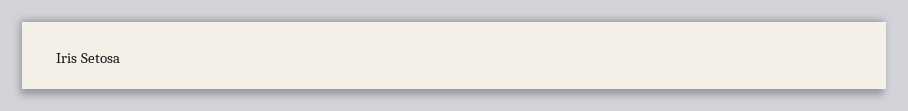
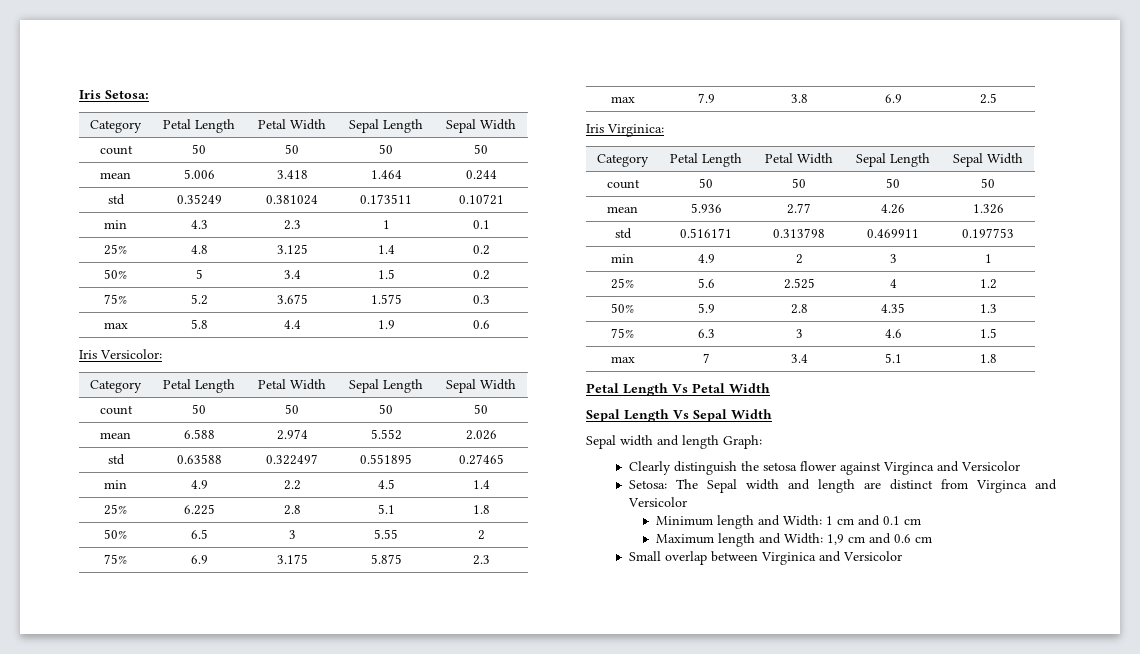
[56,53,120,63] Iris Setosa -> [79,90,149,99] [90,120,142,133] [163,119,235,133] [258,119,326,130] [349,119,423,133] [446,119,516,133] [99,145,133,155] [192,144,206,154] [285,144,299,154] [379,144,393,154] [474,144,488,154] [100,172,131,179] [183,169,215,179] [276,170,308,179] [370,170,402,179] [465,170,497,180] [107,194,125,205] [176,194,222,205] [266,195,318,205] [360,194,412,204] [458,194,504,205] [104,220,127,229] [190,220,208,229] [283,220,301,230] [382,220,390,229] [472,220,490,229] [104,244,127,255] [190,245,208,254] [276,244,308,255] [377,245,395,254] [472,245,490,255] [104,269,127,279] [195,269,203,279] [283,270,301,279] [377,269,395,279] [472,270,490,280] [104,294,127,304] [190,294,208,305] [276,294,308,304] [370,294,402,304] [472,295,490,304] [103,322,128,329] [190,319,208,329] [283,320,301,329] [377,320,395,329] [472,320,490,329] [79,349,162,359] [90,380,142,393] [163,379,235,393] [258,379,326,390] [349,379,423,393] [446,379,516,393] [99,405,133,415] [192,404,206,414] [285,404,299,414] [379,404,393,414] [474,404,488,414] [100,432,131,439] [183,429,215,439] [276,429,308,440] [370,429,402,440] [465,430,497,440] [107,454,125,465] [176,454,222,464] [266,454,318,465] [360,454,412,464] [458,454,504,465] [104,480,127,489] [190,480,208,489] [283,480,301,490] [377,479,395,489] [472,480,490,489] [104,504,127,515] [183,504,215,515] [283,505,301,515] [377,504,395,514] [472,505,490,514] [104,529,127,539] [190,529,208,539] [288,530,296,539] [374,529,398,539] [477,530,485,540] [104,554,127,564] [190,555,208,564] [276,554,308,564] [370,554,402,564] [472,555,490,565] [610,96,635,103] [697,93,715,103] [790,94,808,103] [884,94,902,103] [979,93,997,104] [586,124,664,137] [597,154,649,167] [670,153,742,167] [765,153,833,164] [856,153,930,167] [953,153,1023,167] [606,179,640,189] [699,178,713,188] [792,178,806,188] [886,178,900,188] [981,178,995,188] [607,206,638,213] [690,203,722,213] [787,203,811,214] [881,204,905,214] [972,204,1004,214] [614,228,632,239] [680,228,732,238] [773,228,825,238] [867,229,919,238] [962,228,1014,238] [611,254,634,263] [697,254,715,263] [795,254,803,264] [889,254,897,263] [984,254,992,263] [611,278,634,289] [697,278,715,288] [783,278,815,289] [889,279,897,288] [979,279,997,289] [611,303,634,313] [697,303,715,313] [790,304,808,314] [881,303,905,313] [979,304,997,313] [611,328,634,338] [697,329,715,338] [795,329,803,338] [884,329,902,338] [979,328,997,338] [610,356,635,363] [702,353,710,363] [790,354,808,363] [884,353,902,363] [979,354,997,363] [586,383,770,396] [586,409,772,422] [586,435,762,449] [628,461,1020,475] [628,479,1057,493] [627,497,687,507] [655,515,921,529] [655,533,932,547] [628,551,902,565] Iris Setosa: // Category | Petal Length | Petal Width | Sepal Length | Sepal Width // count | 50 | 50 | 50 | 50 // mean | 5.006 | 3.418 | 1.464 | 0.244 // std | 0.35249 | 0.381024 | 0.173511 | 0.10721 // min | 4.3 | 2.3 | 1 | 0.1 // 25% | 4.8 | 3.125 | 1.4 | 0.2 // 50% | 5 | 3.4 | 1.5 | 0.2 // 75% | 5.2 | 3.675 | 1.575 | 0.3 // max | 5.8 | 4.4 | 1.9 | 0.6 // Iris Versicolor: // Category | Petal Length | Petal Width | Sepal Length | Sepal Width // count | 50 | 50 | 50 | 50 // mean | 6.588 | 2.974 | 5.552 | 2.026 // std | 0.63588 | 0.322497 | 0.551895 | 0.27465 // min | 4.9 | 2.2 | 4.5 | 1.4 // 25% | 6.225 | 2.8 | 5.1 | 1.8 // 50% | 6.5 | 3 | 5.55 | 2 // 75% | 6.9 | 3.175 | 5.875 | 2.3 // max | 7.9 | 3.8 | 6.9 | 2.5 // Iris Virginica: // Category | Petal Length | Petal Width | Sepal Length | Sepal Width // count | 50 | 50 | 50 | 50 // mean | 5.936 | 2.77 | 4.26 | 1.326 // std | 0.516171 | 0.313798 | 0.469911 | 0.197753 // min | 4.9 | 2 | 3 | 1 // 25% | 5.6 | 2.525 | 4 | 1.2 // 50% | 5.9 | 2.8 | 4.35 | 1.3 // 75% | 6.3 | 3 | 4.6 | 1.5 // max | 7 | 3.4 | 5.1 | 1.8 // Petal Length Vs Petal Width // Sepal Length Vs Sepal Width // Sepal width and length Graph: // Clearly distinguish the setosa flower against Virginca and Versicolor // Setosa: The Sepal width and length are distinct from Virginca and Versicolor // Minimum length and Width: 1 cm and 0.1 cm // Maximum length and Width: 1,9 cm and 0.6 cm // Small overlap between Virginica and Versicolor

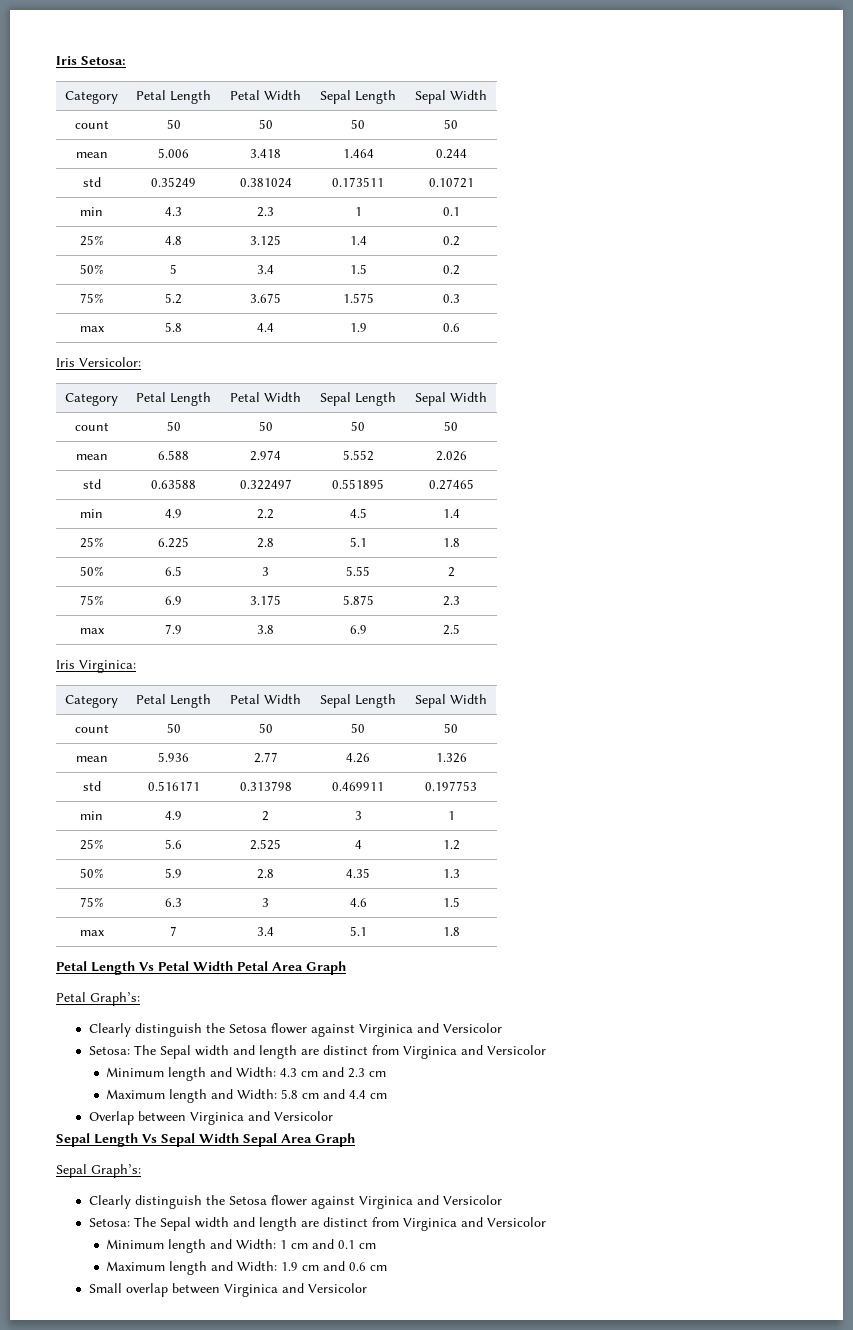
[586,409,772,422] [586,435,762,449] [628,461,934,475] // Sepal Length Vs Sepal Width // Sepal width and length Graph: // Clearly distinguish the setosa flower against Virginca -> [237,961,346,975] [56,992,140,1006] [88,1023,413,1037] Petal Area Graph // Petal Graph’s: // Clearly distinguish the Setosa flower against Virginica
[975,480,1027,493] Virginca -> [402,1045,546,1059] [106,1067,387,1081] [106,1089,388,1103] [88,1111,333,1125] [56,1133,355,1147] [56,1164,141,1178] [88,1195,502,1209] [88,1217,457,1231] Virginica and Versicolor // Minimum length and Width: 4.3 cm and 2.3 cm // Maximum length and Width: 5.8 cm and 4.4 cm // Overlap between Virginica and Versicolor // Sepal Length Vs Sepal Width Sepal Area Graph // Sepal Graph’s: // Clearly distinguish the Setosa flower against Virginica and Versicolor // Setosa: The Sepal width and length are distinct from Virginica
[826,534,844,545] 1,9 -> [281,1262,299,1271] 1.9

